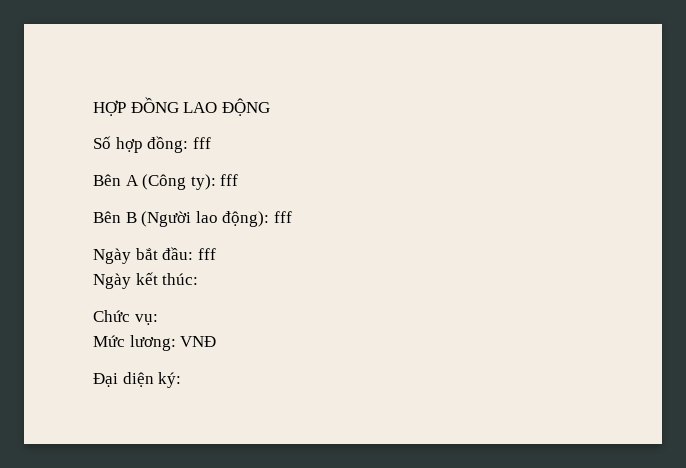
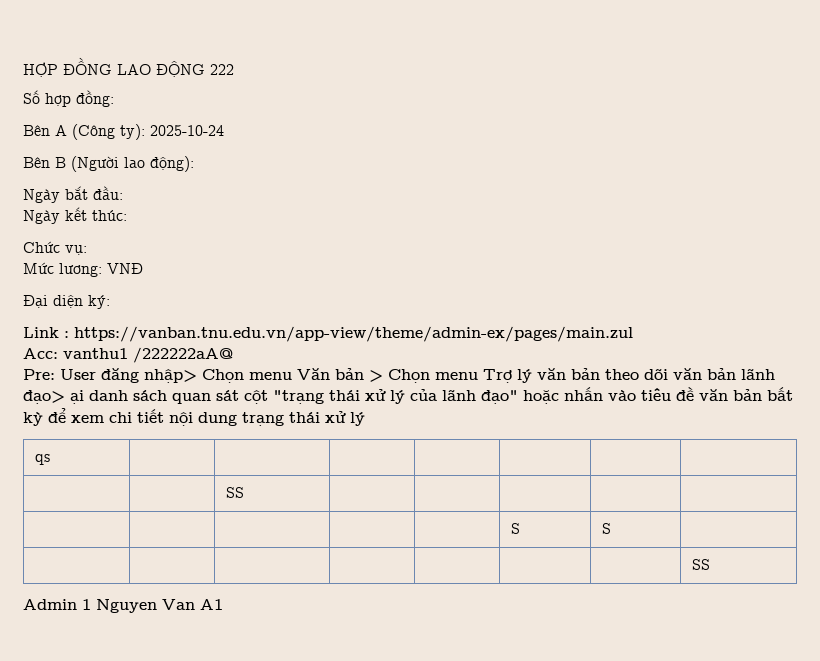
(270, 107) none -> [210,64,234,75] 222
[192,137,211,149] fff -> (114, 98) none
[220,174,239,186] fff -> [150,125,224,136] 2025-10-24
[273,211,292,223] fff -> (194, 164) none
[197,248,216,260] fff -> (123, 193) none
(182, 380) none -> [23,326,633,342] [23,347,233,363] [23,368,775,383] [23,387,793,404] [23,408,365,426] [34,454,50,465] [225,487,244,498] [510,523,520,534] [601,523,611,534] [691,559,710,570] [23,599,223,613] // Link : https://vanban.tnu.edu.vn/app-view/theme/admin-ex/pages/main.zul // Acc: vanthu1 /222222aA@ // Pre: User đăng nhập> Chọn menu Văn bản > Chọn menu Trợ lý văn bản theo dõi văn bản lãnh đạo> ại danh sách quan sát cột "trạng thái xử lý của lãnh đạo" hoặc nhấn vào tiêu đề văn bản bất kỳ để xem chi tiết nội dung trạng thái xử lý // qs | | | | | | | // | | SS | | | | | // | | | | | S | S | // | | | | | | | SS // Admin 1 Nguyen Van A1

